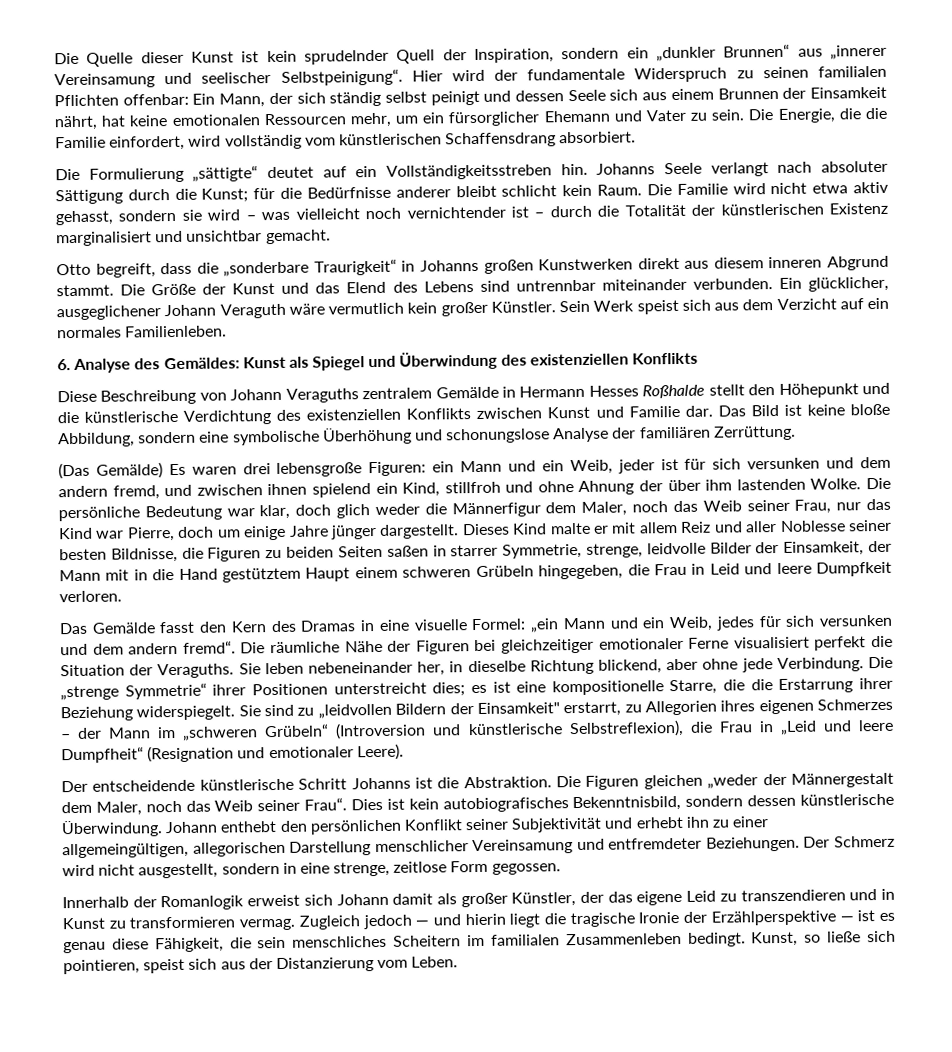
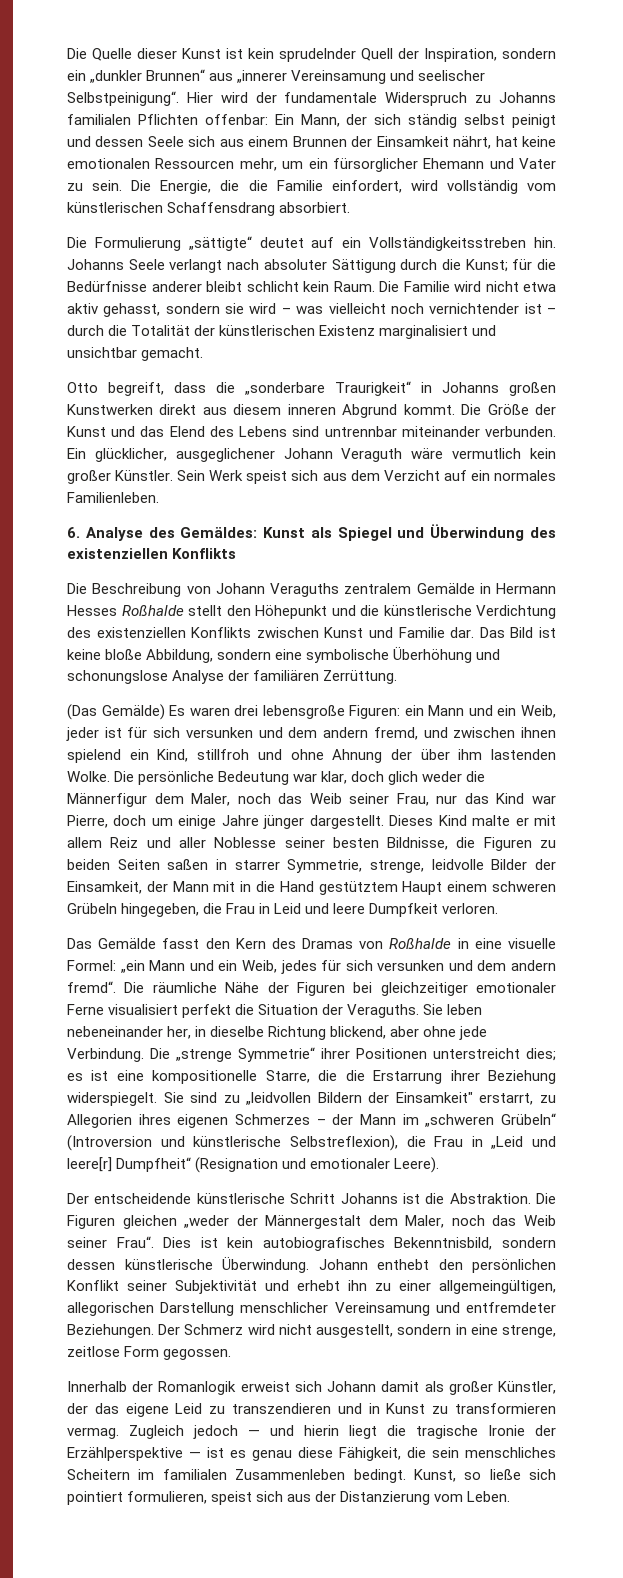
[762,66,809,79] seinen -> [498,92,556,103] Johanns
[56,284,114,297] stammt. -> [403,404,455,415] kommt.
[57,390,97,403] Diese -> [67,583,87,594] Die
(357, 626) none -> [359,938,452,949] von Roßhalde
[857,719,894,732] leere -> [67,1157,112,1172] leere[r]
[63,959,140,975] pointieren, -> [67,1491,208,1505] pointiert formulieren,

